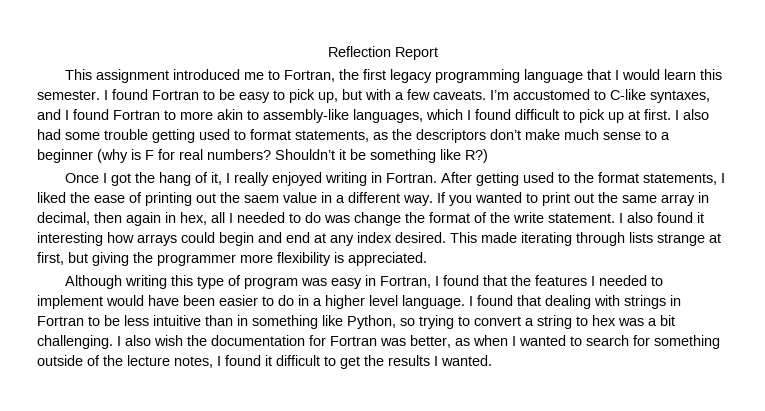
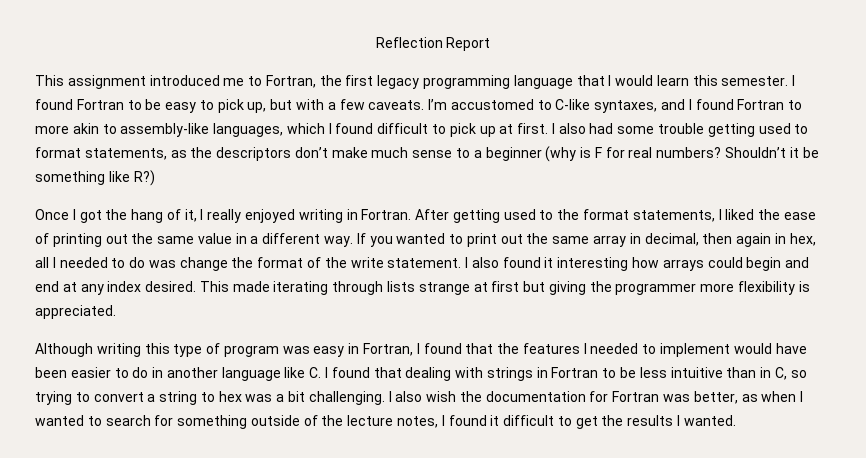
[244,195,279,203] saem -> [157,236,195,244] same
[37,252,64,265] first, -> [491,281,520,292] first
[313,295,465,309] a higher level language. -> [166,367,322,381] another language like C.
[252,315,396,329] something like Python, -> [774,367,787,380] C,

